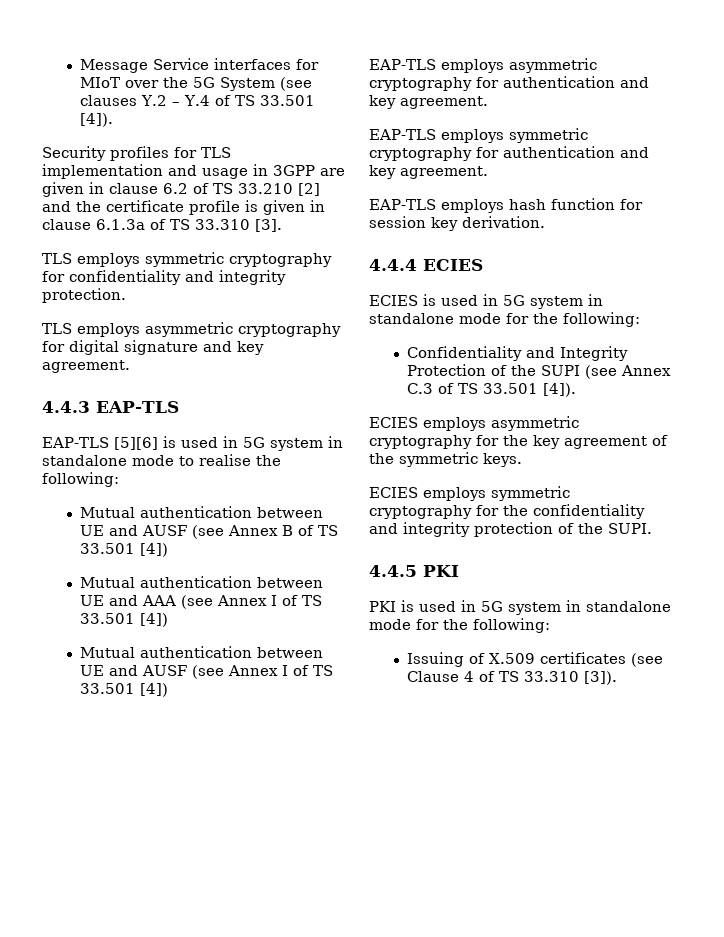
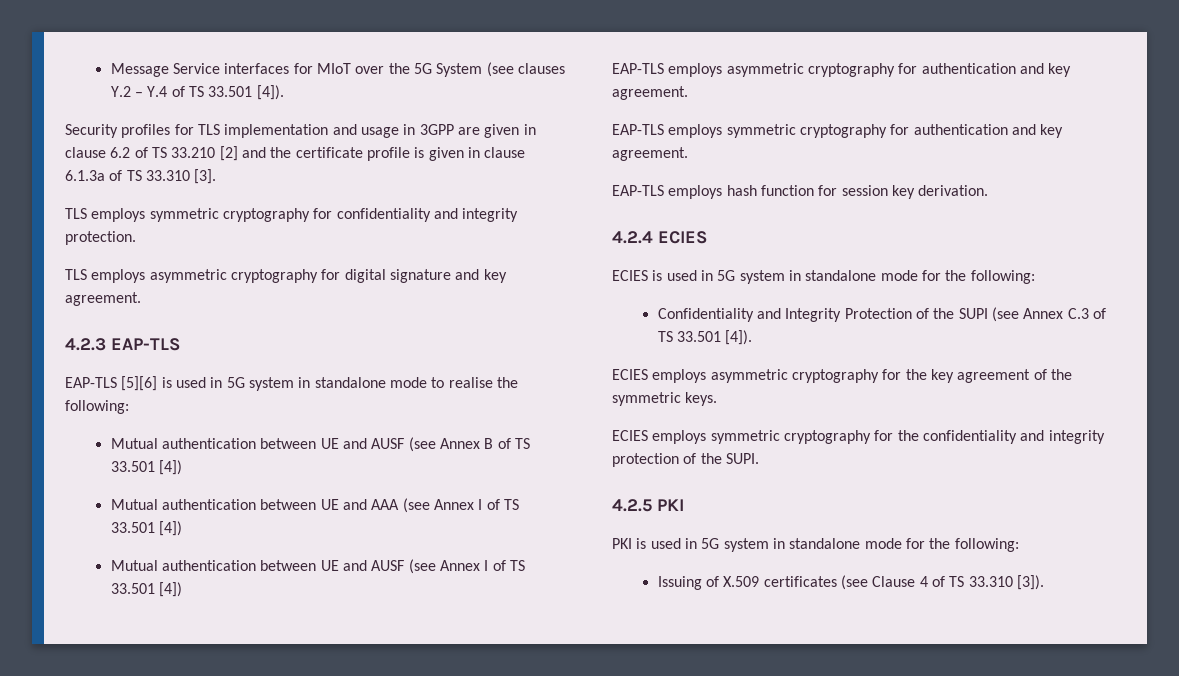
[42,401,90,413] 4.4.3 -> [65,338,106,351] 4.2.3
[369,259,417,271] 4.4.4 -> [612,231,653,244] 4.2.4
[369,565,417,577] 4.4.5 -> [612,499,652,512] 4.2.5

